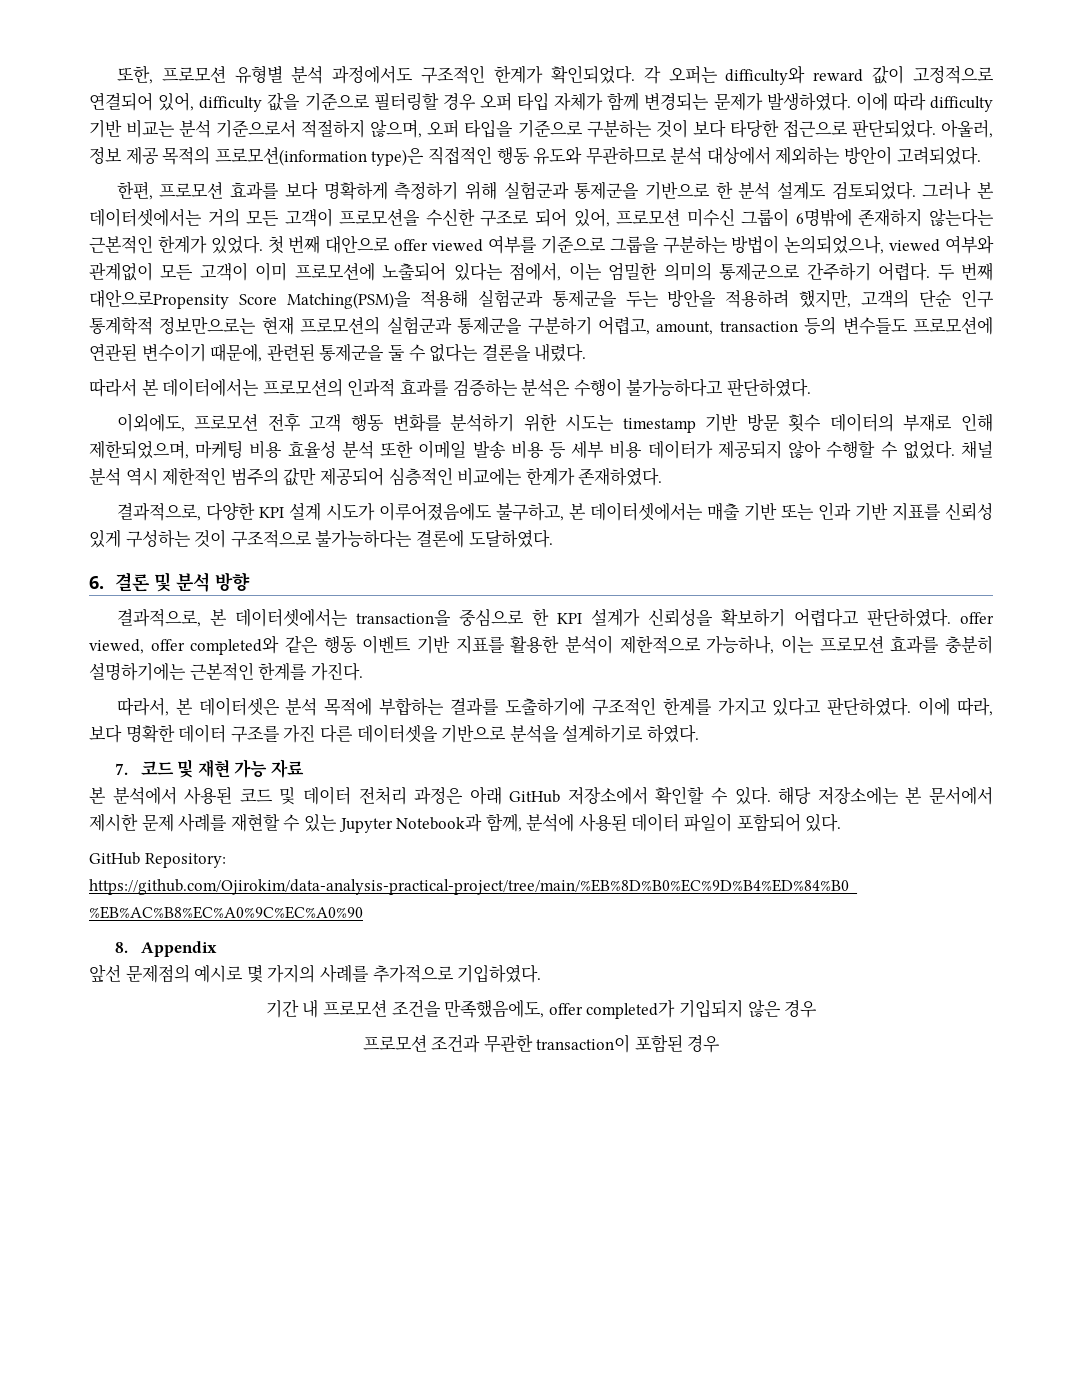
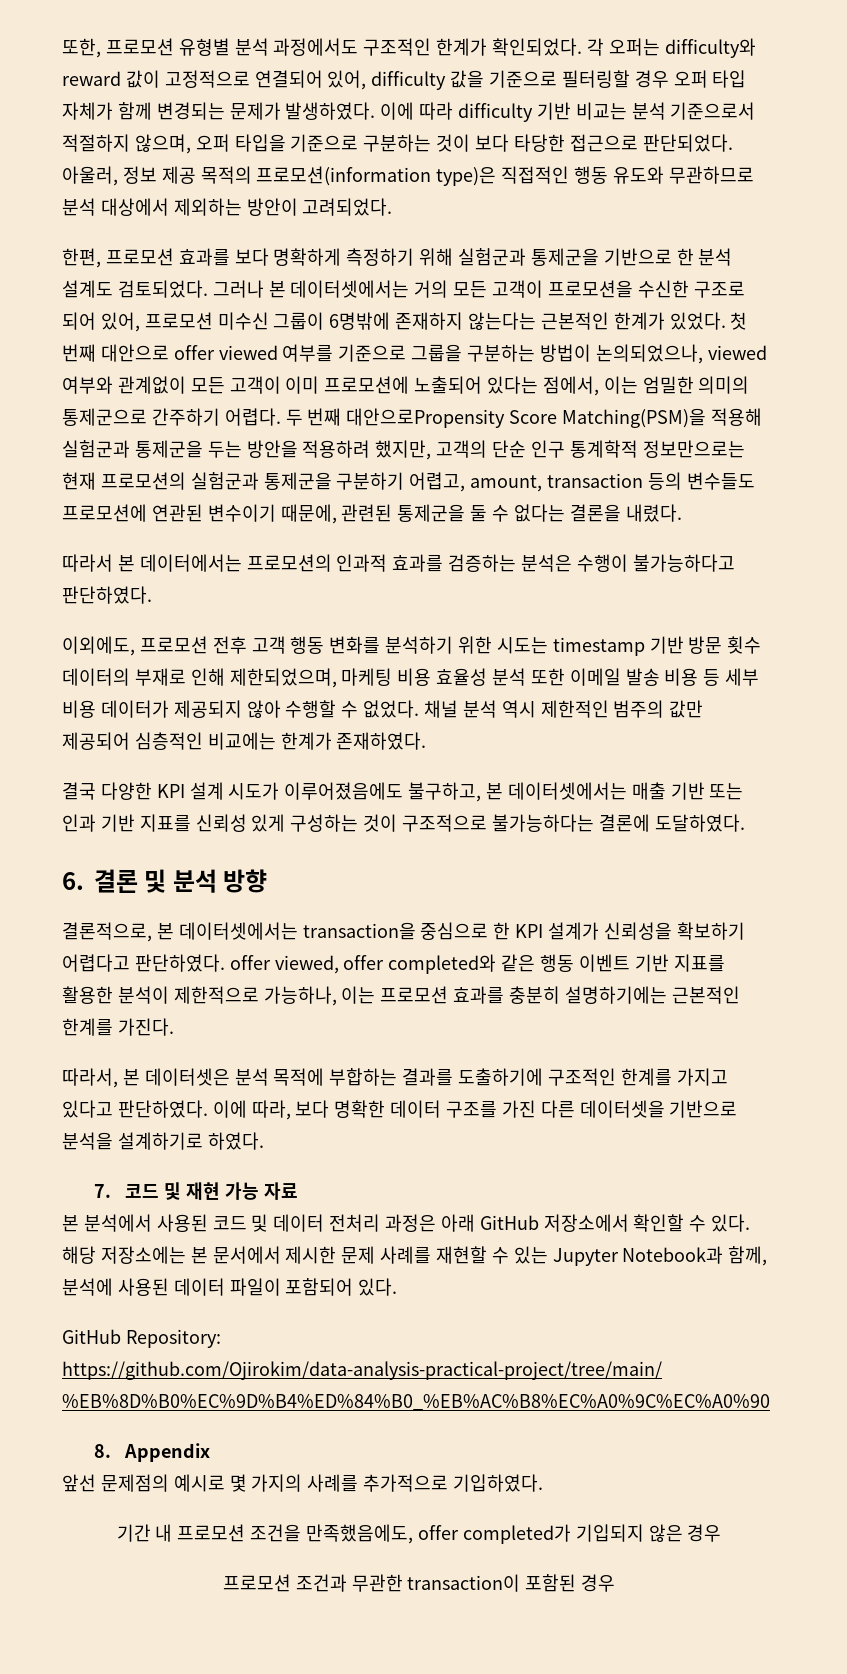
[116,502,201,521] 결과적으로, -> [62,782,96,800] 결국
[116,608,201,627] 결과적으로, -> [62,922,152,942] 결론적으로,

